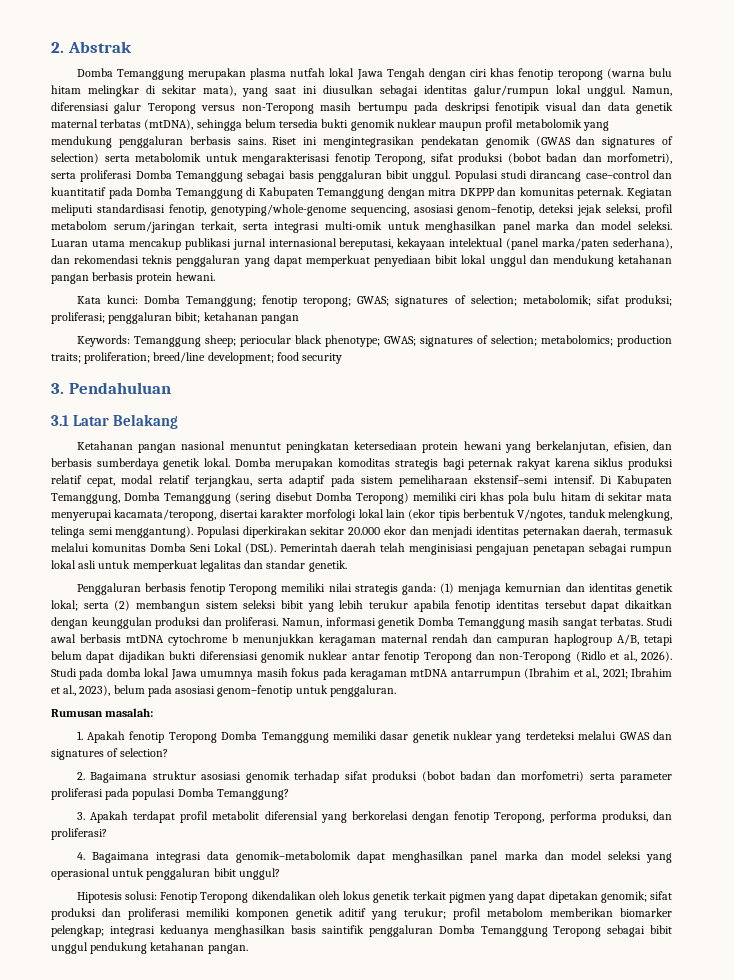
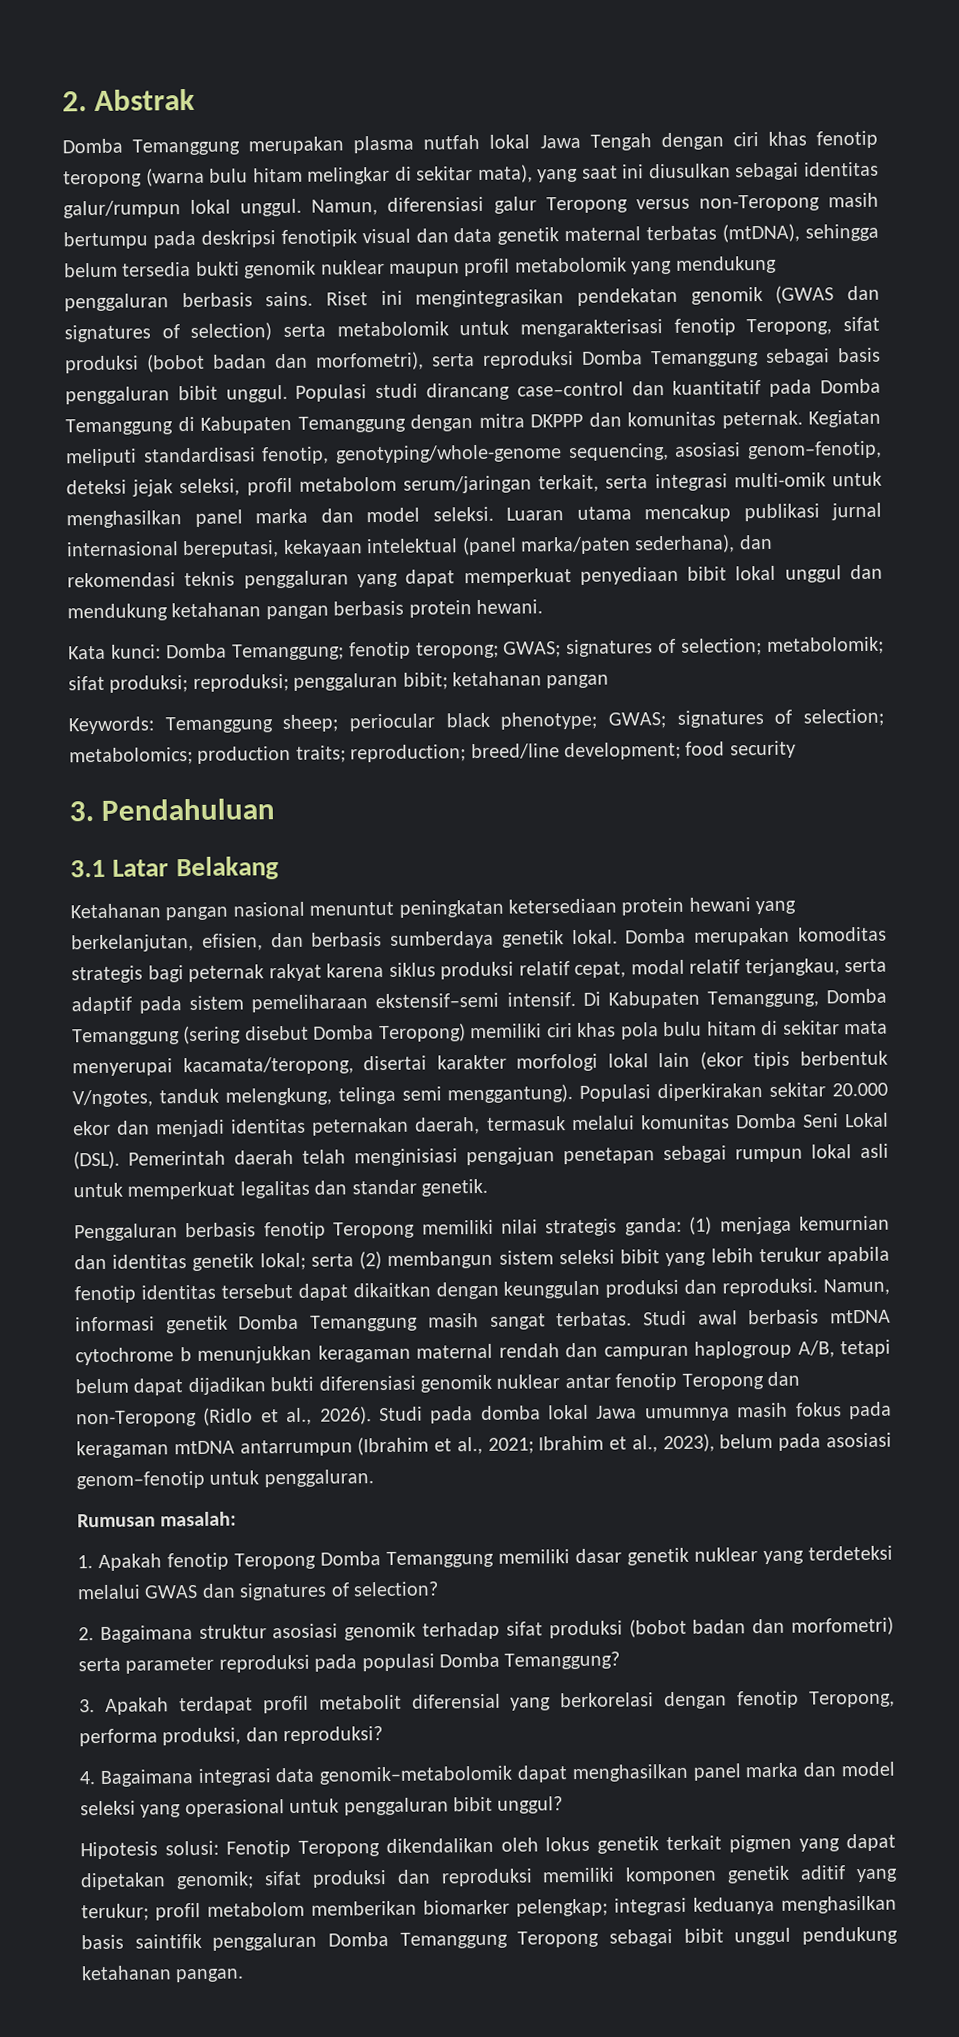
[80,170,133,182] proliferasi -> [483,350,574,369] reproduksi
[51,312,105,324] proliferasi; -> [192,673,289,692] reproduksi;
[84,352,151,364] proliferation; -> [350,744,467,763] reproduction;
[225,617,279,629] proliferasi. -> [722,1278,819,1297] reproduksi.
[51,788,103,800] proliferasi -> [218,1654,310,1673] reproduksi
[51,828,107,840] proliferasi? -> [283,1726,384,1745] reproduksi?
[128,908,180,920] proliferasi -> [440,1868,533,1887] reproduksi

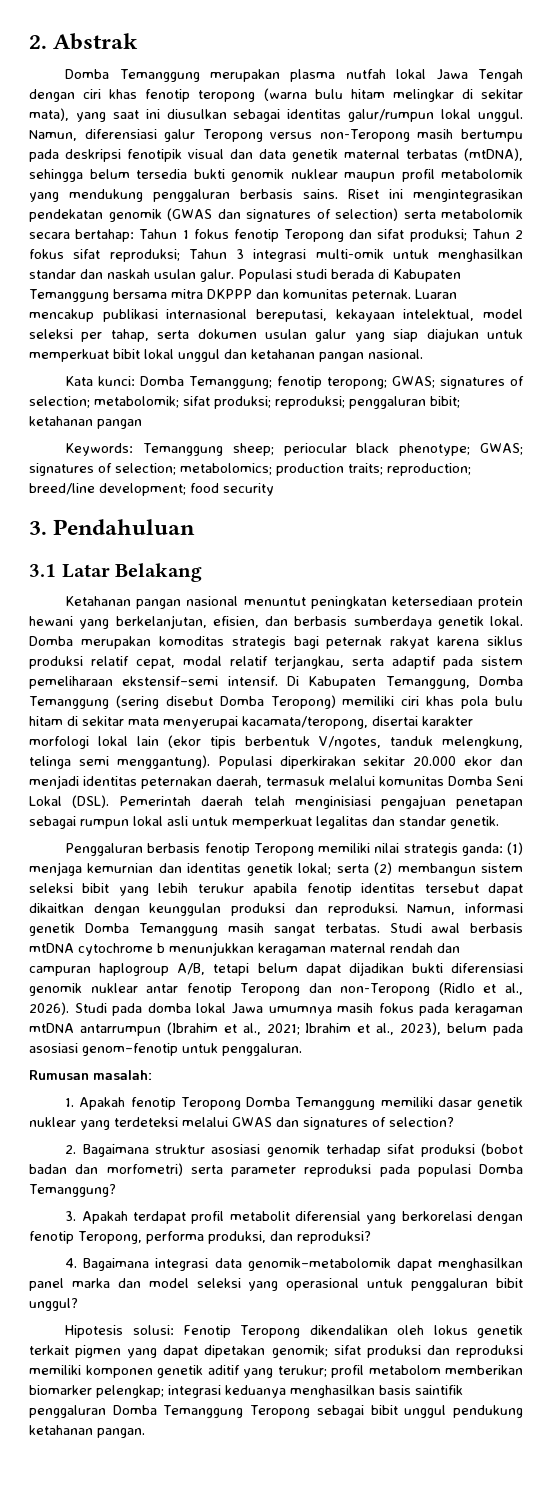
[459,316,880,338] [65,347,881,374] [65,378,881,405] [65,418,173,436] untuk mengarakterisasi fenotip Teropong, sifat produksi (bobot badan dan morfometri), serta reproduksi Domba Temanggung sebagai basis penggaluran bibit unggul. Populasi studi dirancang case–control dan kuantitatif pada Domba Temanggung -> [29,229,523,242] [29,249,523,262] [29,269,374,282] secara bertahap: Tahun 1 fokus fenotip Teropong dan sifat produksi; Tahun 2 fokus sifat reproduksi; Tahun 3 integrasi multi-omik untuk menghasilkan standar dan naskah usulan galur. Populasi studi berada
[410,414,473,432] dengan -> [112,289,167,299] bersama
[808,409,881,428] [66,440,882,467] [66,471,883,497] [66,506,632,529] Kegiatan meliputi standardisasi fenotip, genotyping/whole-genome sequencing, asosiasi genom–fenotip, deteksi jejak seleksi, profil metabolom serum/jaringan terkait, serta integrasi multi-omik untuk menghasilkan panel marka dan model seleksi. Luaran utama -> [414,289,457,299] Luaran
[831,502,882,521] jurnal -> (158, 315) none
[366,534,773,556] [67,566,679,589] intelektual (panel marka/paten sederhana), dan rekomendasi teknis penggaluran yang dapat memperkuat penyediaan -> [403,309,523,321] [29,328,523,342] [29,349,109,362] intelektual, model seleksi per tahap, serta dokumen usulan galur yang siap diajukan untuk memperkuat
[67,599,543,622] mendukung ketahanan pangan berbasis protein hewani. -> [251,349,423,362] ketahanan pangan nasional.

